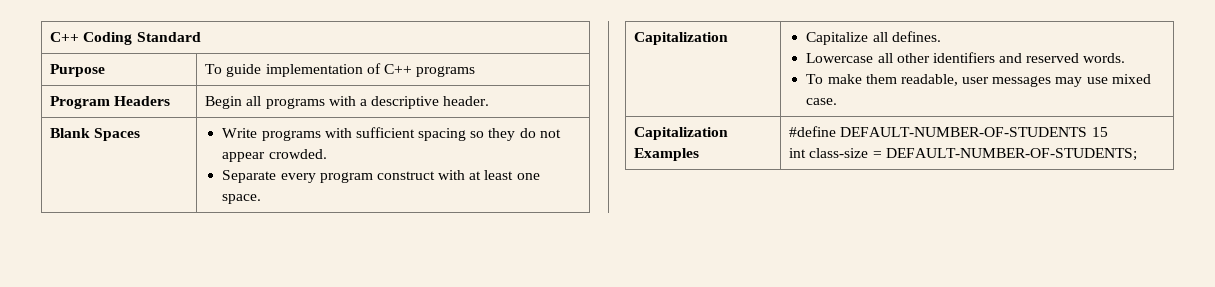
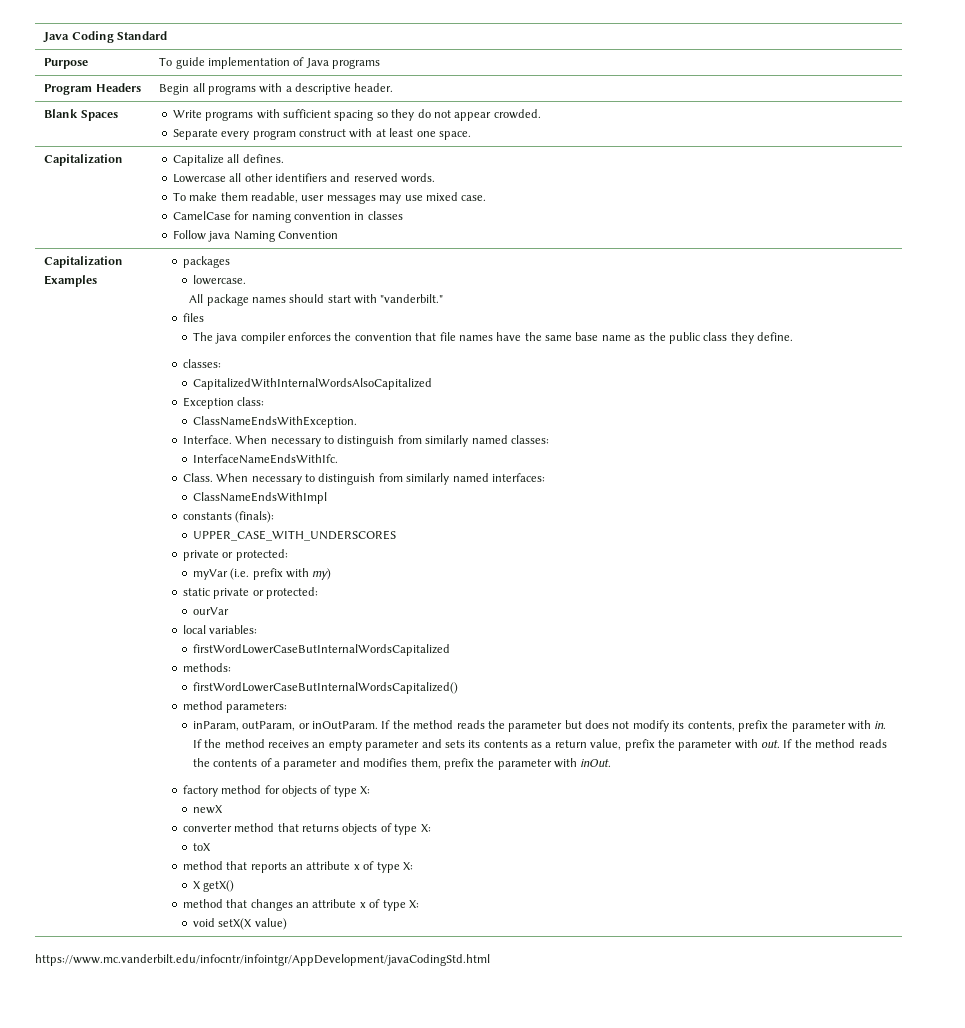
[50,32,80,42] C++ -> [43,32,70,43] Java
[384,64,413,74] C++ -> [305,58,329,68] Java
[634,127,729,140] [634,148,700,161] [789,126,1108,137] [789,148,1137,161] // Capitalization Examples | #define DEFAULT-NUMBER-OF-STUDENTS 15 // int class-size = DEFAULT-NUMBER-OF-STUDENTS; -> [172,211,403,223] [172,230,338,242] [44,256,124,268] [44,275,98,287] [182,256,230,268] [192,275,246,285] [189,294,444,306] [182,313,204,322] [192,332,794,344] [182,359,221,368] [192,378,432,390] [182,397,265,409] [192,416,357,428] [182,435,549,447] [192,454,338,464] [182,473,545,485] [192,492,327,504] [182,511,275,523] [192,530,396,541] [182,549,288,561] [192,568,332,580] [182,587,319,599] [192,607,229,615] [182,625,258,634] [192,644,450,656] [182,663,231,672] [192,682,458,694] [182,701,288,713] [192,720,887,732] [192,739,887,751] [192,758,612,770] [182,785,371,797] [192,805,223,814] [182,823,431,835] [192,843,211,851] [182,861,413,873] [192,880,235,892] [182,899,419,911] [192,918,287,930] [35,954,490,966] // CamelCase for naming convention in classes // Follow java Naming Convention // Capitalization Examples | packages // lowercase. // All package names should start with "vanderbilt." // files // The java compiler enforces the convention that file names have the same base name as the public class they define. // classes: // CapitalizedWithInternalWordsAlsoCapitalized // Exception class: // ClassNameEndsWithException. // Interface. When necessary to distinguish from similarly named classes: // InterfaceNameEndsWithIfc. // Class. When necessary to distinguish from similarly named interfaces: // ClassNameEndsWithImpl // constants (finals): // UPPER_CASE_WITH_UNDERSCORES // private or protected: // myVar (i.e. prefix with my) // static private or protected: // ourVar // local variables: // firstWordLowerCaseButInternalWordsCapitalized // methods: // firstWordLowerCaseButInternalWordsCapitalized() // method parameters: // inParam, outParam, or inOutParam. If the method reads the parameter but does not modify its contents, prefix the parameter with in. If the method receives an empty parameter and sets its contents as a return value, prefix the parameter with out. If the method reads the contents of a parameter and modifies them, prefix the parameter with inOut. // factory method for objects of type X: // newX // converter method that returns objects of type X: // toX // method that reports an attribute x of type X: // X getX() // method that changes an attribute x of type X: // void setX(X value) // https://www.mc.vanderbilt.edu/infocntr/infointgr/AppDevelopment/javaCodingStd.html

